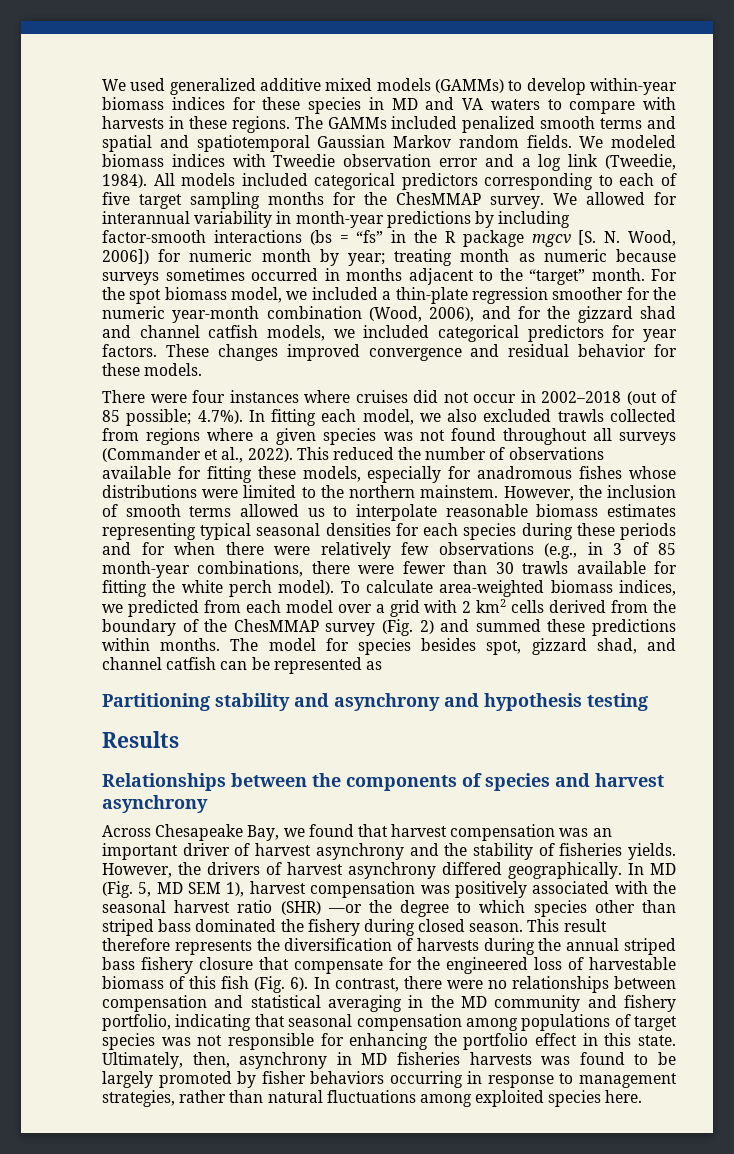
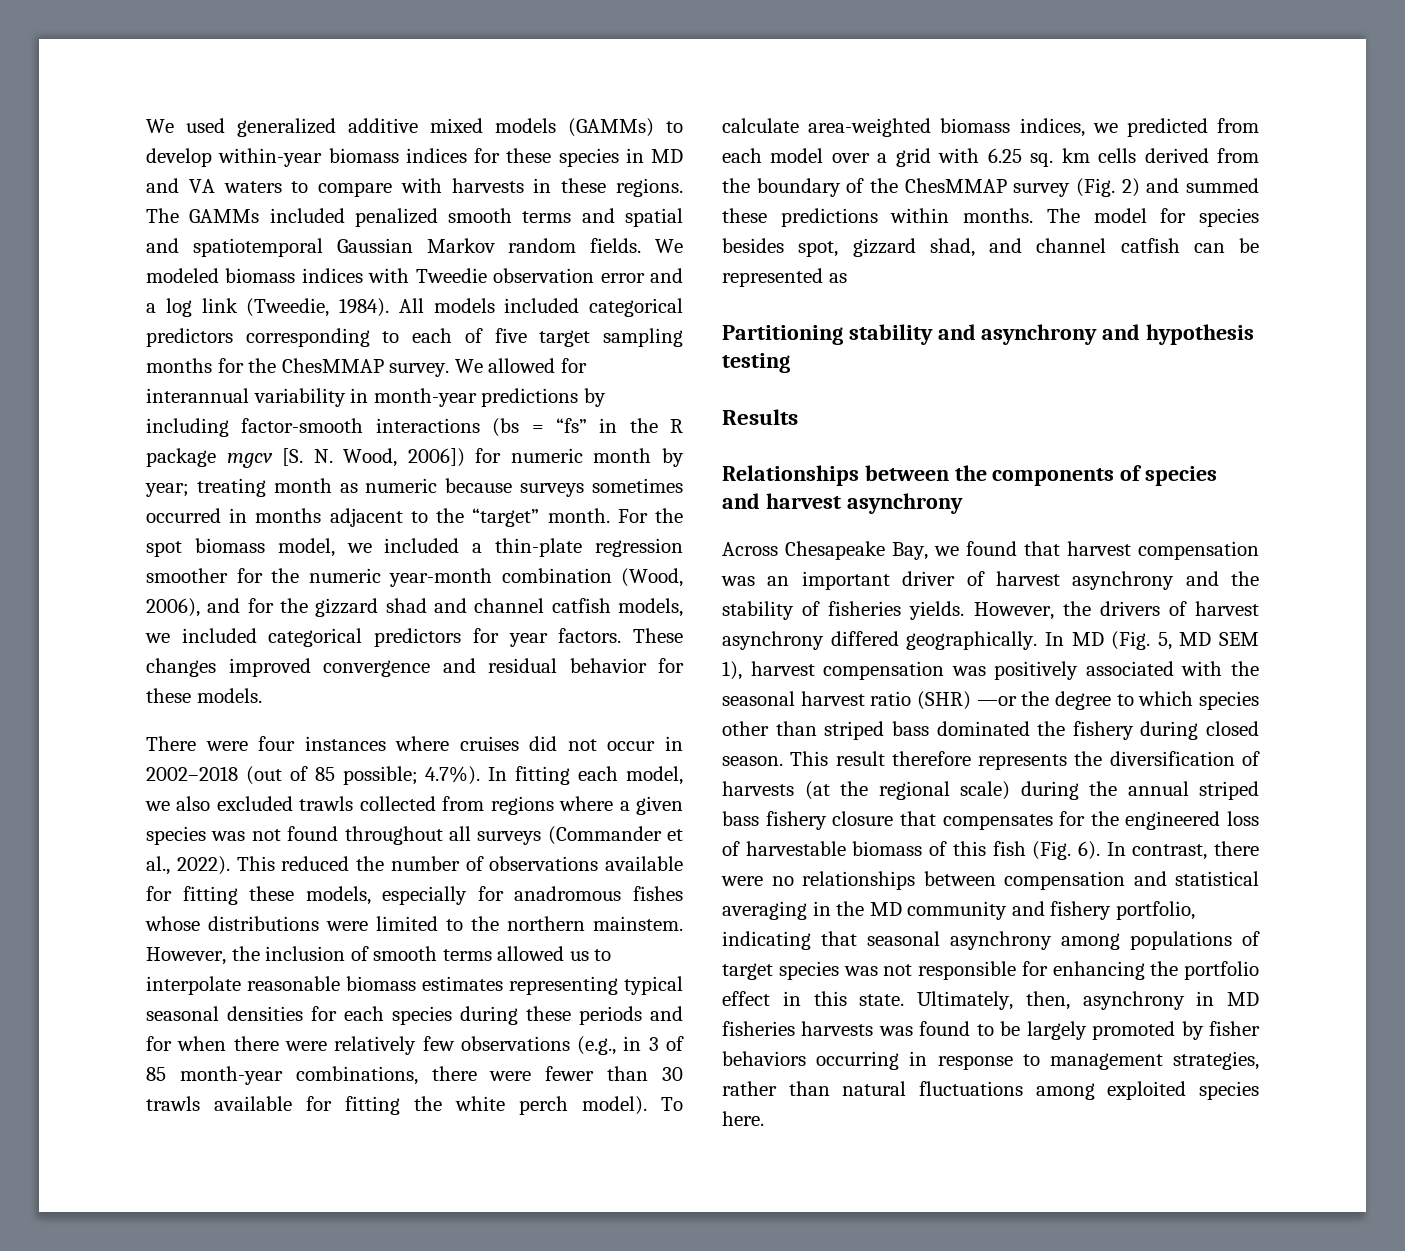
[462,599,507,613] 2 km2 -> [987,148,1090,167] 6.25 sq. km
(479, 944) none -> [804,781,1010,800] (at the regional scale)
[294,959,383,974] compensate -> [942,814,1053,830] compensates
[356,1014,462,1031] compensation -> [950,931,1052,950] asynchrony

